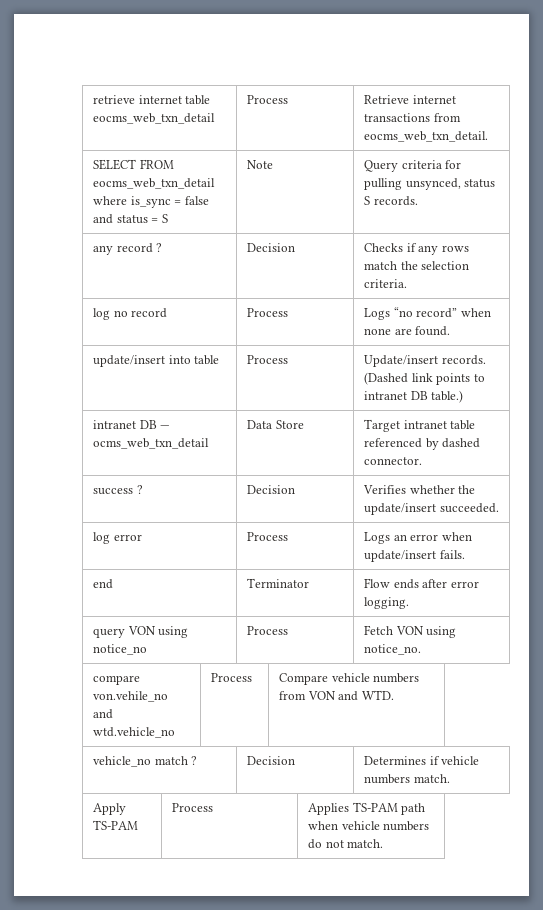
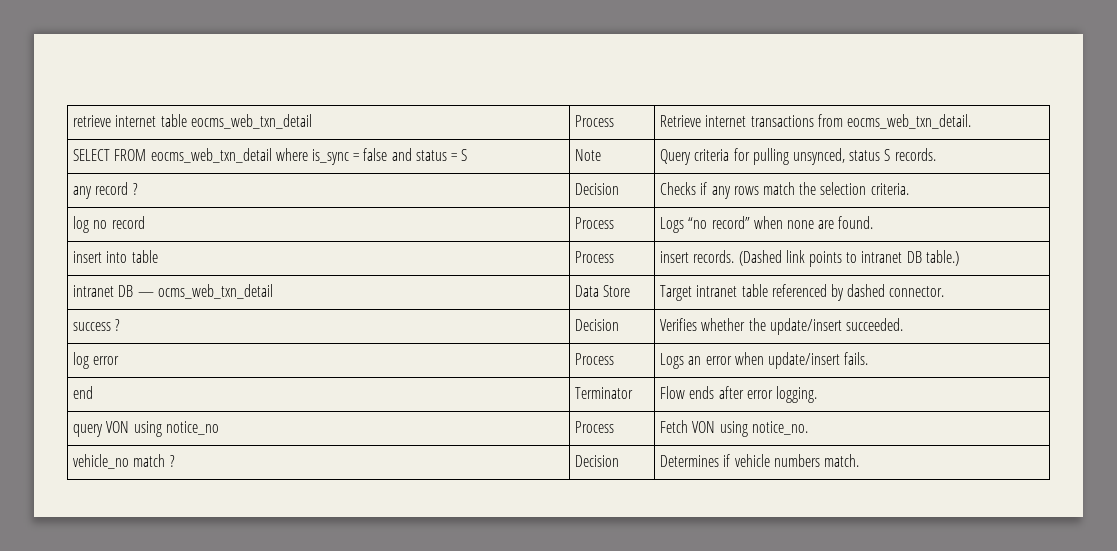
[93,355,166,367] update/insert -> [73,251,103,263] insert
[364,355,439,367] Update/insert -> [660,251,690,263] insert
[93,675,141,685] [93,691,169,702] [93,709,114,719] [93,727,176,738] [211,673,253,682] [279,673,420,685] [279,690,394,701] // compare von.vehile_no and wtd.vehicle_no | Process | Compare vehicle numbers from VON and WTD. -> (808, 428) none
[93,803,127,815] [93,820,139,830] [172,803,214,812] [308,802,426,815] [308,821,430,831] [308,839,384,849] // Apply TS-PAM | Process | Applies TS-PAM path when vehicle numbers do not match. -> (860, 460) none

